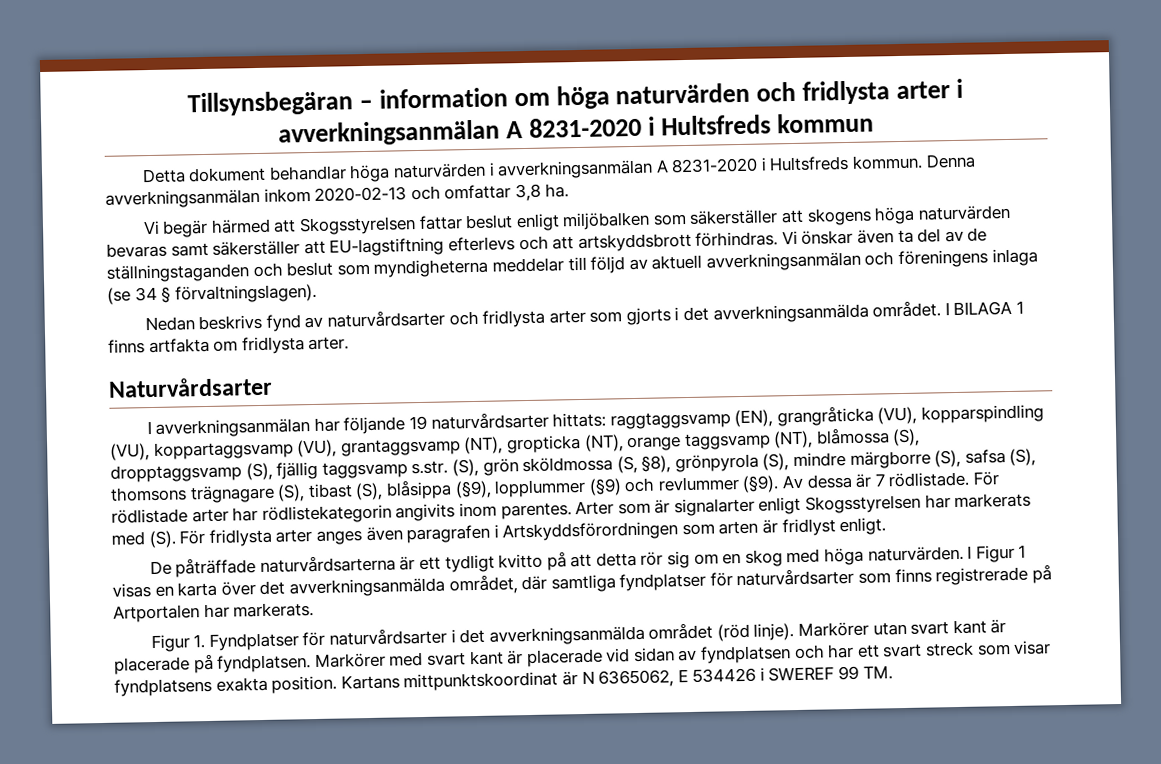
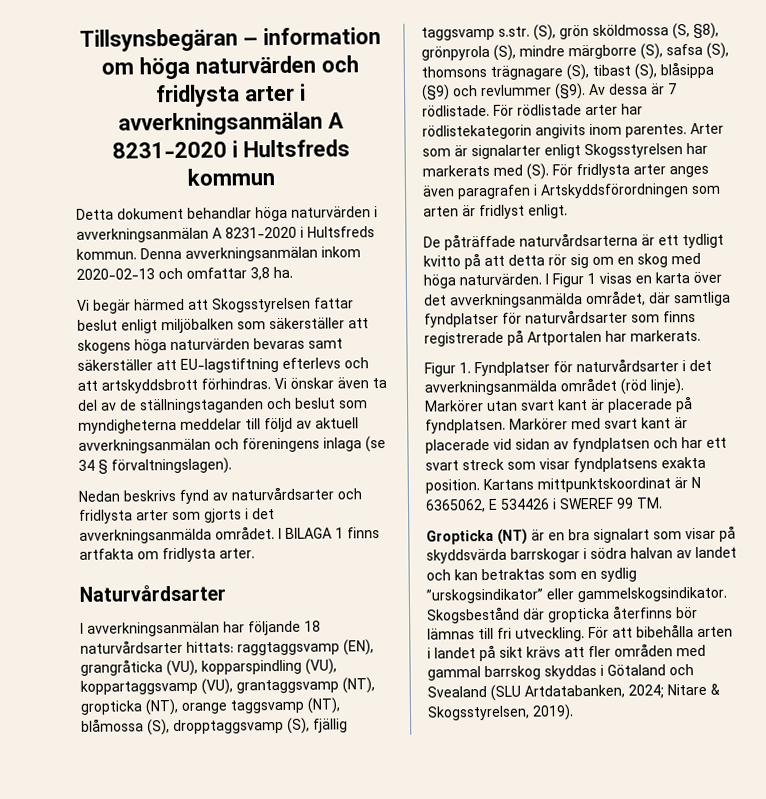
[408,415,427,431] 19 -> [304,620,321,632] 18
[454,478,587,499] (§9), lopplummer -> (714, 70) none
(893, 672) none -> [426,525,736,545] [426,546,737,564] [426,567,637,582] [426,586,727,604] [426,605,698,624] [427,624,733,642] [427,643,706,662] [427,664,694,681] [427,683,720,701] [427,704,574,721] // Gropticka (NT) är en bra signalart som visar på skyddsvärda barrskogar i södra halvan av landet och kan betraktas som en sydlig ”urskogsindikator” eller gammelskogsindikator. Skogsbestånd där gropticka återfinns bör lämnas till fri utveckling. För att bibehålla arten i landet på sikt krävs att fler områden med gammal barrskog skyddas i Götaland och Svealand (SLU Artdatabanken, 2024; Nitare & Skogsstyrelsen, 2019).

